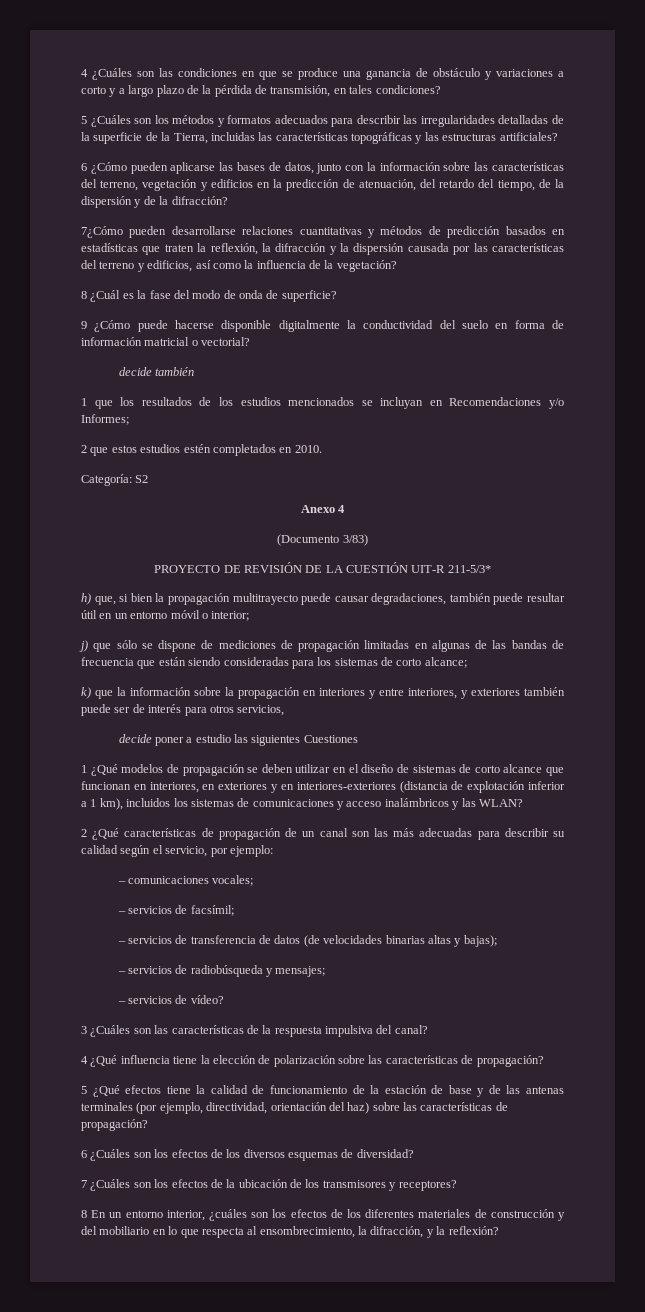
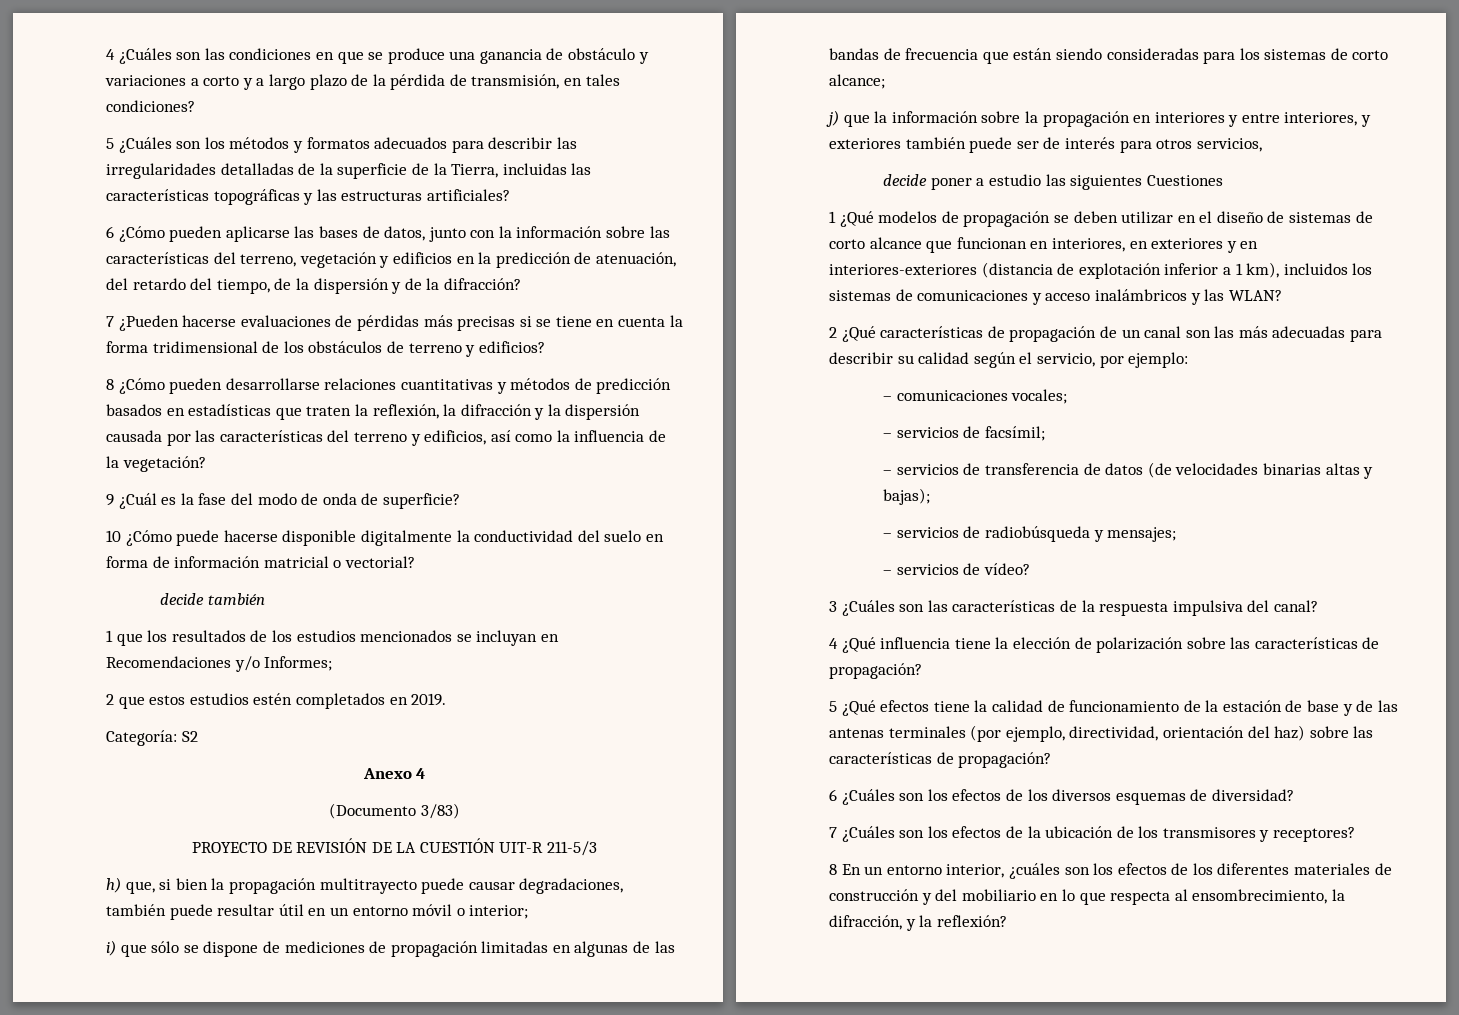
[81,226,123,238] 7¿Cómo -> [106,315,683,331] [106,341,545,357] [106,378,165,394] 7 ¿Pueden hacerse evaluaciones de pérdidas más precisas si se tiene en cuenta la forma tridimensional de los obstáculos de terreno y edificios? // 8 ¿Cómo
[81,291,87,299] 8 -> [106,494,114,506] 9
[81,321,87,329] 9 -> [106,530,121,542] 10
[294,445,322,453] 2010. -> [411,693,447,706] 2019.
[447,565,491,573] 211-5/3* -> [547,841,598,856] 211-5/3
[79,640,88,652] j) -> [106,940,116,956] i)
[81,687,91,699] k) -> [826,110,839,127] j)

